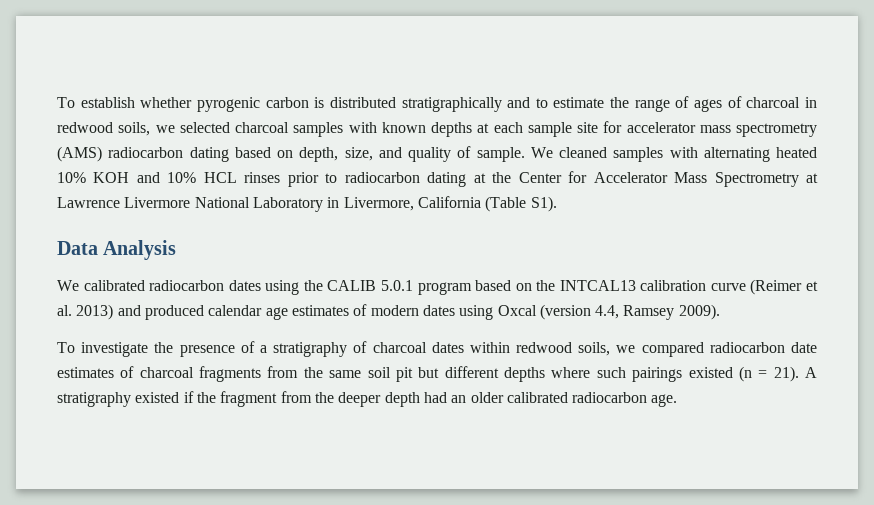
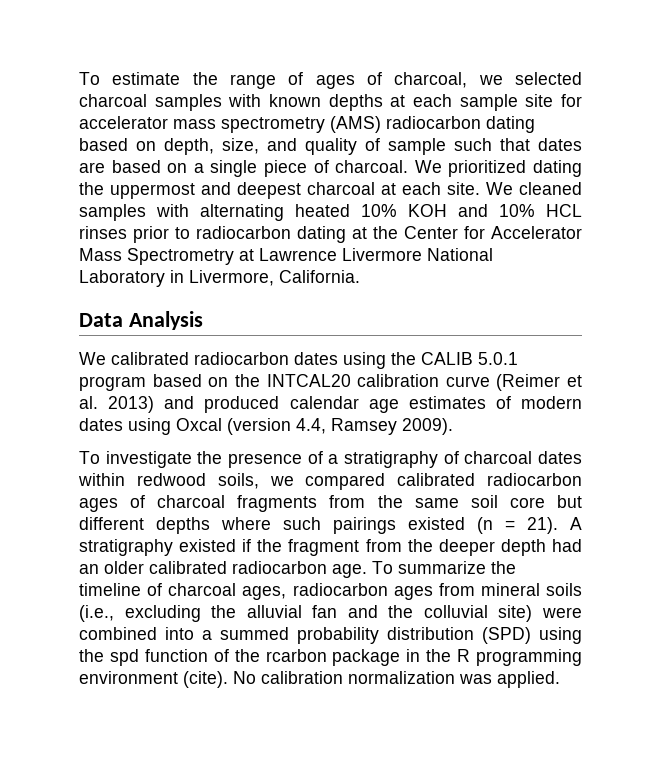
[57,97,548,112] To establish whether pyrogenic carbon is distributed stratigraphically and to -> [79,72,100,85] To
[746,97,817,108] [57,122,151,136] charcoal in redwood soils, -> [394,72,468,88] charcoal,
[476,147,525,162] sample. -> [388,138,582,155] [79,160,582,177] [79,182,480,199] sample such that dates are based on a single piece of charcoal. We prioritized dating the uppermost and deepest charcoal at each site.
[417,196,557,212] California (Table S1). -> [279,270,360,283] California.
[559,280,636,291] INTCAL13 -> [266,374,351,387] INTCAL20
[709,342,817,353] [57,367,114,378] radiocarbon date estimates -> [397,473,582,486] [79,498,118,512] calibrated radiocarbon ages
[395,367,413,382] pit -> [509,497,545,508] core
(678, 400) none -> [372,561,516,574] [79,583,582,600] [79,605,582,622] [79,627,582,644] [79,649,582,666] [79,671,560,688] To summarize the timeline of charcoal ages, radiocarbon ages from mineral soils (i.e., excluding the alluvial fan and the colluvial site) were combined into a summed probability distribution (SPD) using the spd function of the rcarbon package in the R programming environment (cite). No calibration normalization was applied.

